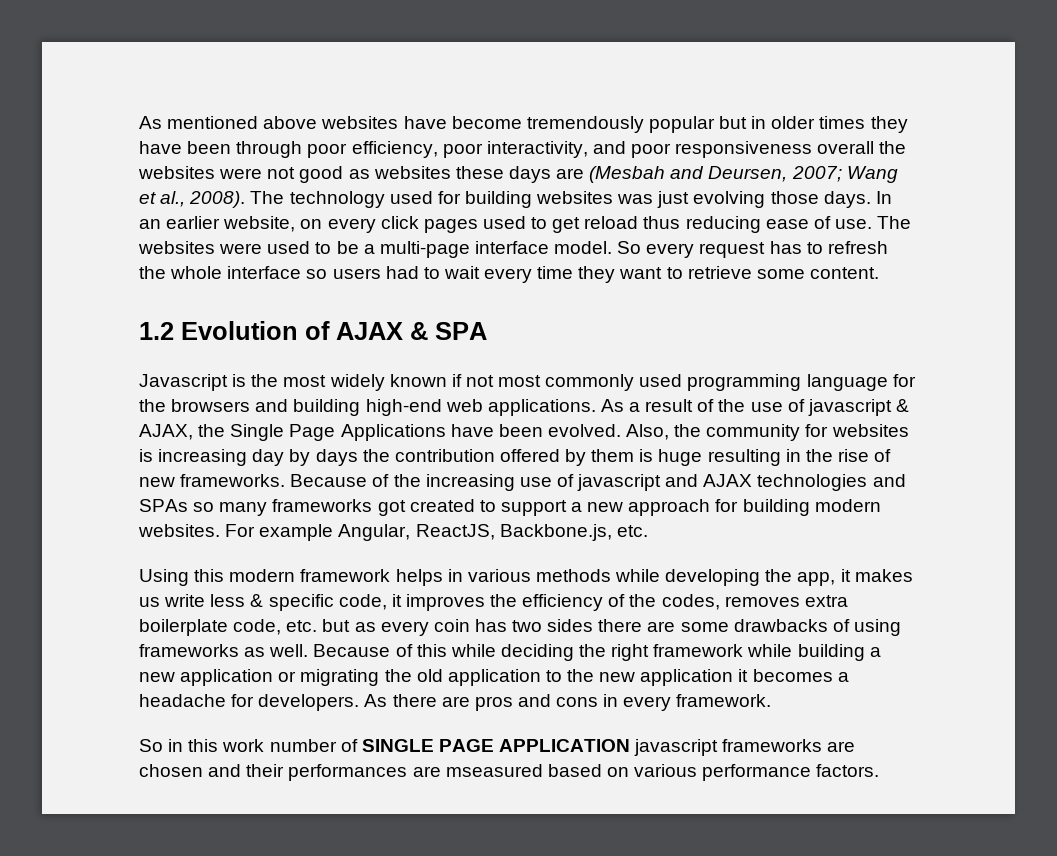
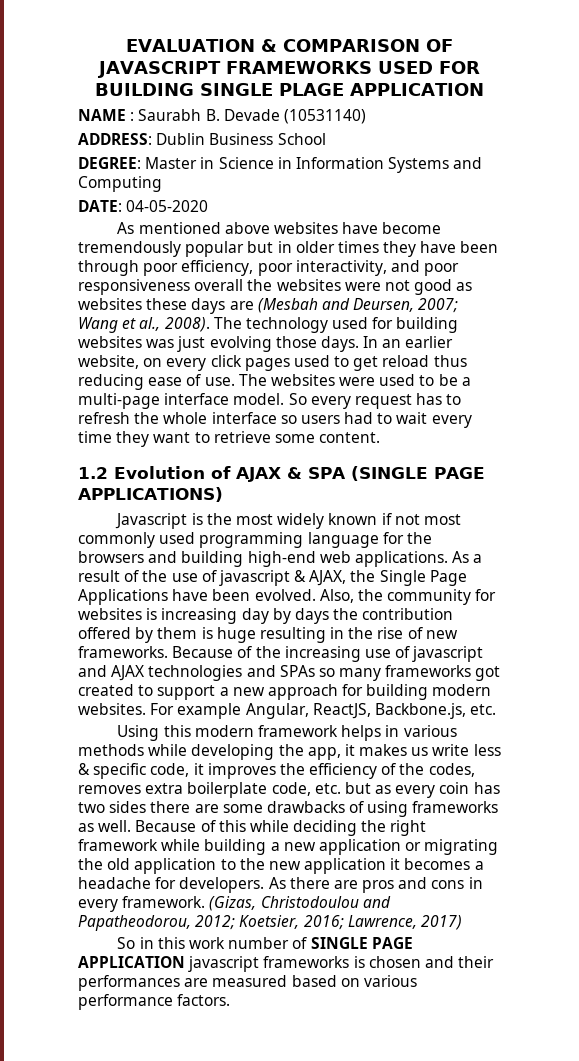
(139, 122) none -> [126,39,453,52] [97,61,480,78] [95,83,485,96] [78,109,366,124] [78,133,326,145] [78,157,483,173] [78,176,162,192] [78,200,209,212] EVALUATION & COMPARISON OF JAVASCRIPT FRAMEWORKS USED FOR BUILDING SINGLE PLAGE APPLICATION // NAME : Saurabh B. Devade (10531140) // ADDRESS: Dublin Business School // DEGREE: Master in Science in Information Systems and Computing // DATE: 04-05-2020 //
(487, 331) none -> [350,466,485,481] [78,487,223,502] (SINGLE PAGE APPLICATIONS)
(772, 700) none -> [209,896,391,911] [78,915,462,931] (Gizas, Christodoulou and Papatheodorou, 2012; Koetsier, 2016; Lawrence, 2017)
[827,741,856,752] are -> [353,956,365,968] is
[445,764,543,777] mseasured -> [212,975,288,987] measured

